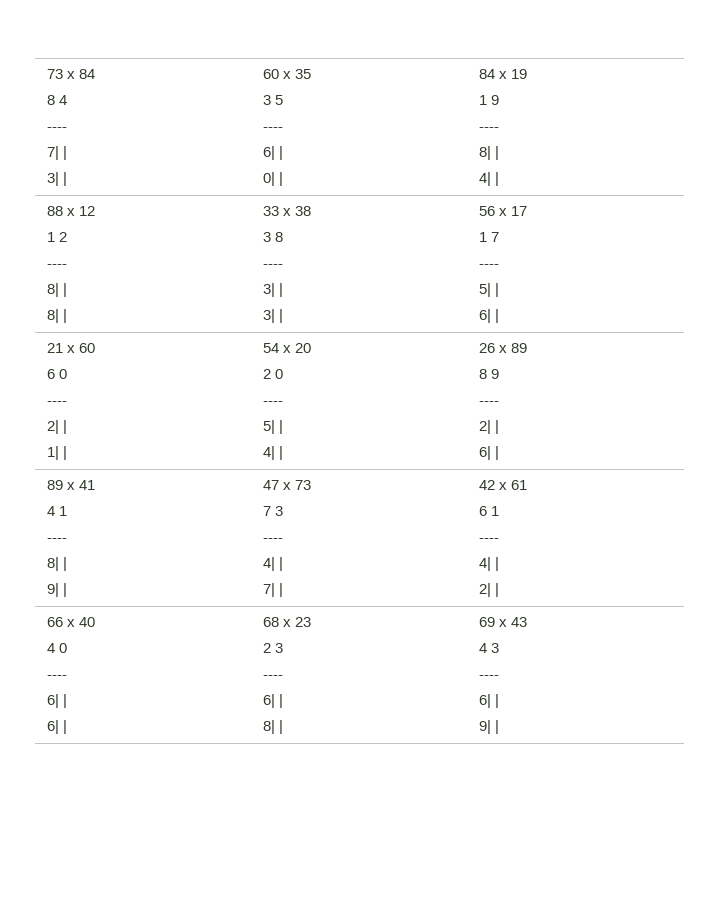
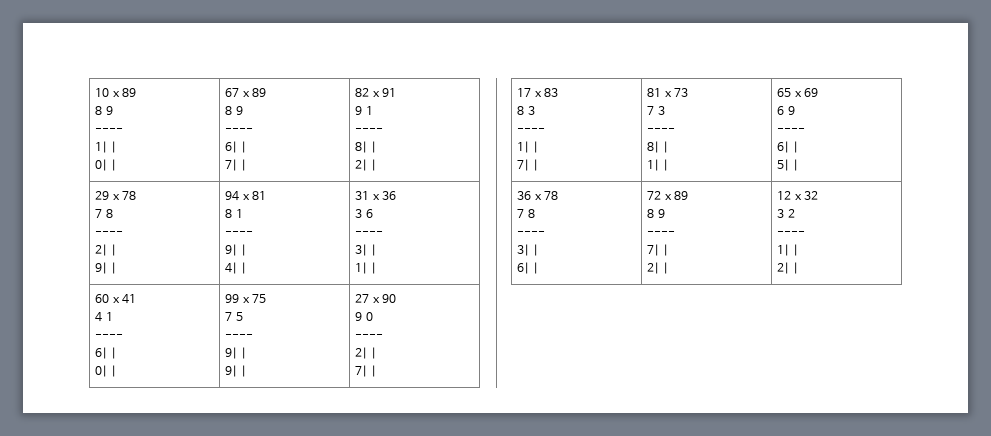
[46,69,95,79] [46,95,67,105] [46,127,67,131] [46,146,67,160] [46,172,67,186] [262,69,311,79] [262,95,283,105] 73 x 84 // 8 4 // ---- // 7| | // 3| | | 60 x 35 // 3 5 -> [95,88,136,97] [95,106,113,115] [95,128,124,133] [95,141,116,153] [95,159,116,171] [225,88,266,97] [225,106,243,115] [225,128,254,133] [225,141,246,153] [225,159,246,171] [355,88,396,97] [355,106,373,115] [355,128,384,133] [355,141,376,153] [355,159,376,171] [95,191,136,200] [95,209,113,218] [95,231,124,236] [95,244,116,256] [95,262,116,274] [225,191,266,201] [225,209,243,218] [225,231,254,236] [225,244,246,256] [225,262,246,274] [355,191,396,200] [355,209,373,218] [355,231,384,236] [355,244,376,256] [355,262,376,274] [95,294,136,304] [95,312,113,322] 10 x 89 // 8 9 // ---- // 1| | // 0| | | 67 x 89 // 8 9 // ---- // 6| | // 7| | | 82 x 91 // 9 1 // ---- // 8| | // 2| | // 29 x 78 // 7 8 // ---- // 2| | // 9| | | 94 x 81 // 8 1 // ---- // 9| | // 4| | | 31 x 36 // 3 6 // ---- // 3| | // 1| | // 60 x 41 // 4 1
[478,69,527,79] [478,95,499,105] [478,127,499,131] [478,146,499,160] [478,172,499,186] [46,206,95,216] [46,232,67,242] [46,264,67,268] [46,283,67,297] [46,309,67,323] [262,206,311,216] [262,232,271,242] 84 x 19 // 1 9 // ---- // 8| | // 4| | // 88 x 12 // 1 2 // ---- // 8| | // 8| | | 33 x 38 // 3 -> [225,294,266,303] [225,312,243,321] [225,334,254,339] [225,347,246,359] [225,365,246,377] [355,294,396,303] [355,312,373,321] [355,334,384,339] [355,347,376,359] [355,365,376,377] [517,88,558,97] [517,106,535,115] [517,128,546,133] [517,141,538,153] [517,159,538,171] [647,88,688,97] [647,106,665,115] [647,128,676,133] [647,141,668,153] [647,159,668,171] [777,88,818,97] [777,106,795,115] [777,128,806,133] [777,141,798,153] [777,159,798,171] [517,191,558,200] [517,209,525,218] 99 x 75 // 7 5 // ---- // 9| | // 9| | | 27 x 90 // 9 0 // ---- // 2| | // 7| | // 17 x 83 // 8 3 // ---- // 1| | // 7| | | 81 x 73 // 7 3 // ---- // 8| | // 1| | | 65 x 69 // 6 9 // ---- // 6| | // 5| | // 36 x 78 // 7
[262,309,283,323] [478,206,527,216] [478,232,499,242] [478,264,499,268] [478,283,499,297] [478,309,499,323] [46,343,95,353] [46,369,67,379] [46,401,67,405] [46,420,67,434] [46,446,67,460] [262,343,311,353] [262,369,283,379] [262,401,283,405] [262,420,283,434] [262,446,283,460] [478,343,527,353] [478,369,499,379] [478,401,499,405] [478,420,499,434] [478,446,499,460] [46,480,95,490] [46,506,67,516] [46,538,67,542] [46,557,67,571] [46,583,67,597] [262,480,311,490] [262,506,283,516] [262,538,283,542] [262,557,283,571] [262,583,283,597] [478,480,527,490] [478,506,499,516] [478,538,499,542] [478,557,499,571] [478,583,499,597] [46,617,95,627] [46,643,67,653] [46,675,67,679] [46,694,67,708] [46,720,67,734] [262,617,311,627] [262,643,283,653] [262,675,283,679] [262,694,283,708] [262,720,283,734] [478,617,527,627] [478,643,499,653] [478,675,499,679] [478,694,499,708] [478,720,499,734] 3| | | 56 x 17 // 1 7 // ---- // 5| | // 6| | // 21 x 60 // 6 0 // ---- // 2| | // 1| | | 54 x 20 // 2 0 // ---- // 5| | // 4| | | 26 x 89 // 8 9 // ---- // 2| | // 6| | // 89 x 41 // 4 1 // ---- // 8| | // 9| | | 47 x 73 // 7 3 // ---- // 4| | // 7| | | 42 x 61 // 6 1 // ---- // 4| | // 2| | // 66 x 40 // 4 0 // ---- // 6| | // 6| | | 68 x 23 // 2 3 // ---- // 6| | // 8| | | 69 x 43 // 4 3 // ---- // 6| | // 9| | -> [517,262,538,274] [647,191,688,200] [647,209,665,218] [647,231,676,236] [647,244,668,256] [647,262,668,274] [777,191,818,200] [777,209,795,218] [777,231,806,236] [777,244,798,256] [777,262,798,274] 6| | | 72 x 89 // 8 9 // ---- // 7| | // 2| | | 12 x 32 // 3 2 // ---- // 1| | // 2| |

